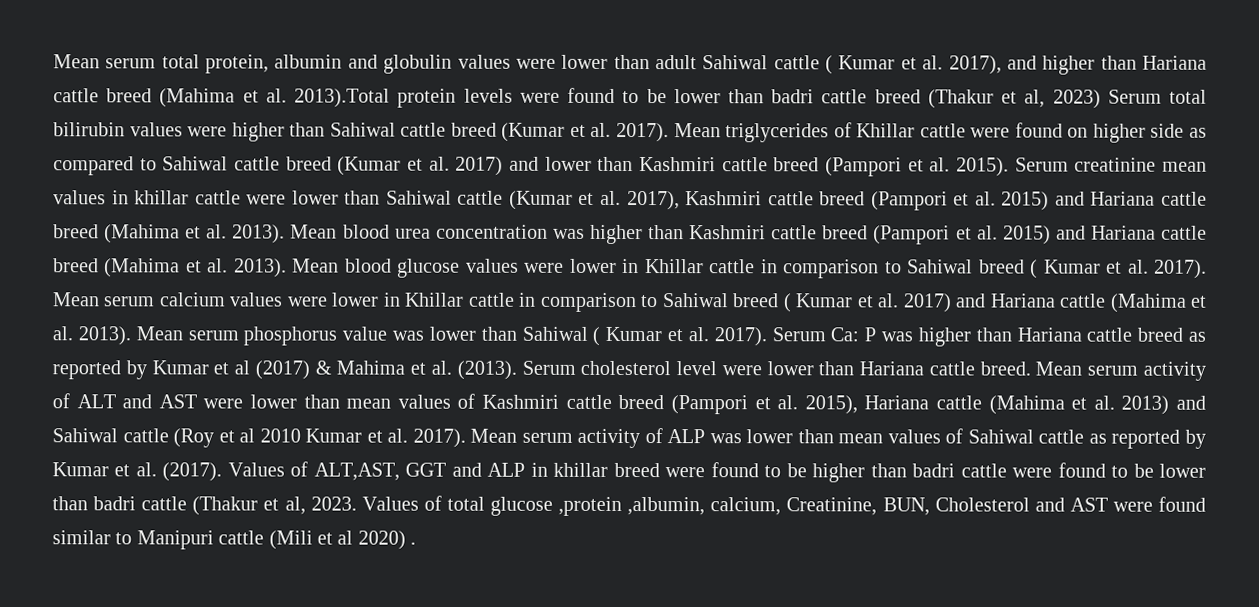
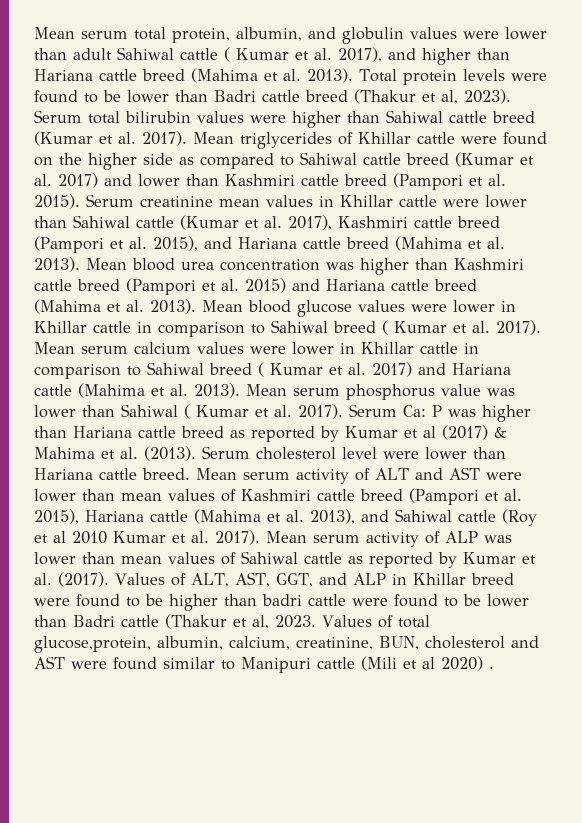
[274,54,343,69] albumin -> [236,27,302,41] albumin,
[294,88,391,108] 2013).Total -> [307,68,397,83] 2013). Total
[771,89,815,104] badri -> [214,90,256,102] Badri
[1052,89,1101,109] 2023) -> [464,89,511,104] 2023).
(1089, 132) none -> [59,153,82,165] the
[134,190,190,205] khillar -> [340,195,393,207] Khillar
[1001,191,1050,211] 2015) -> [153,236,198,251] 2015),
[1121,395,1170,415] 2013) -> [310,509,355,524] 2013),
[313,462,447,481] ALT,AST, GGT -> [190,572,313,587] ALT, AST, GGT,
[553,462,609,477] khillar -> [412,573,466,585] Khillar
[93,496,137,511] badri -> [73,615,115,627] Badri
[490,496,1030,516] glucose ,protein ,albumin, calcium, Creatinine, BUN, Cholesterol -> [34,636,505,653] glucose,protein, albumin, calcium, creatinine, BUN, cholesterol

